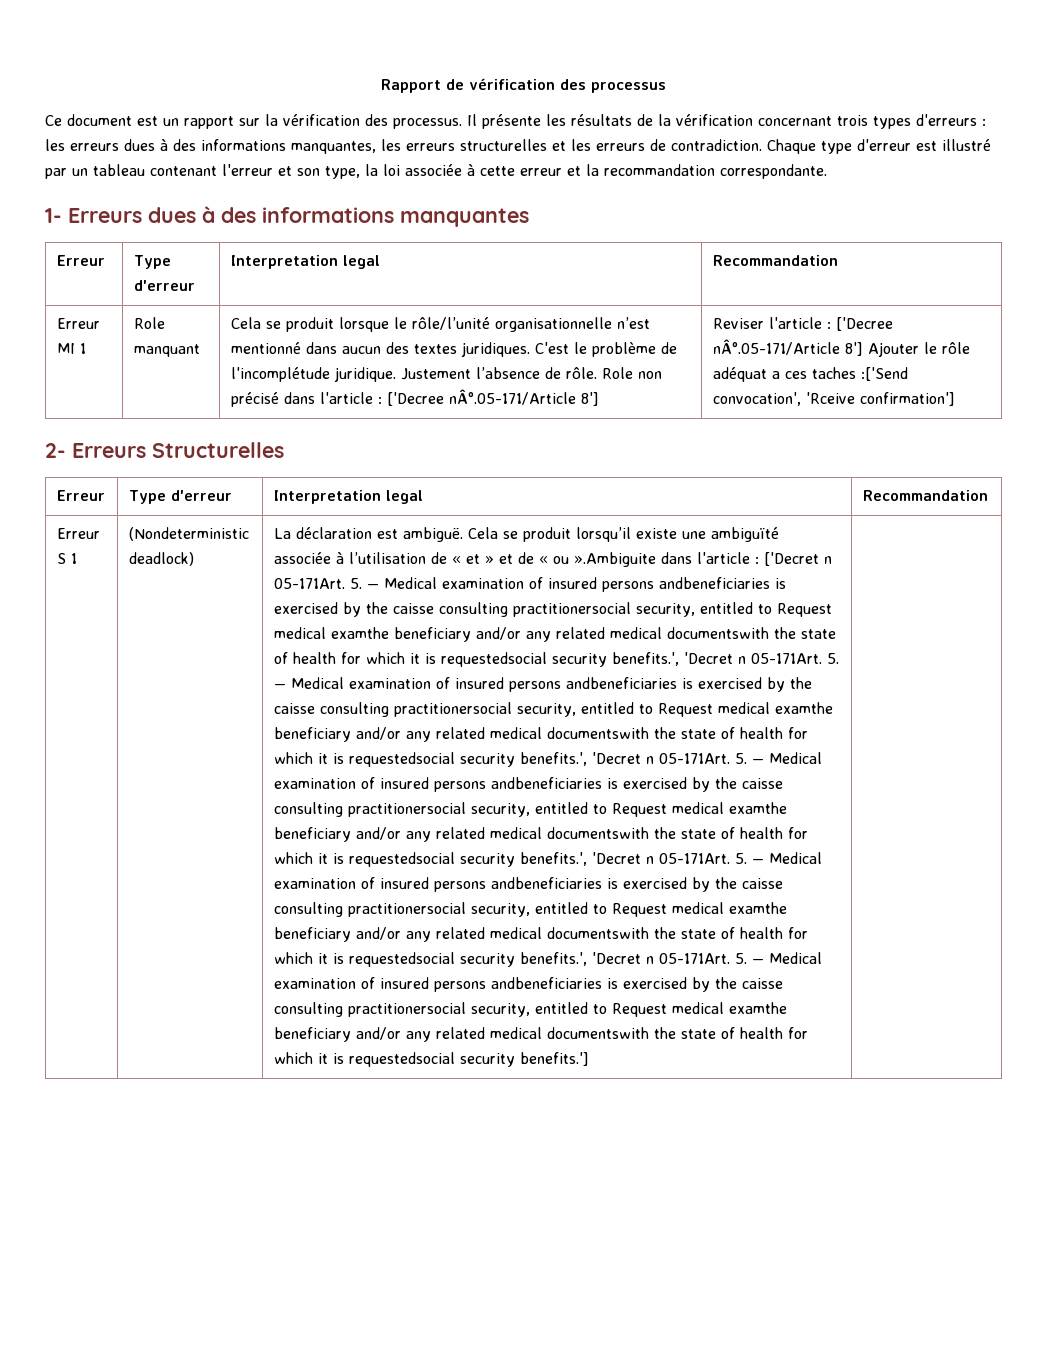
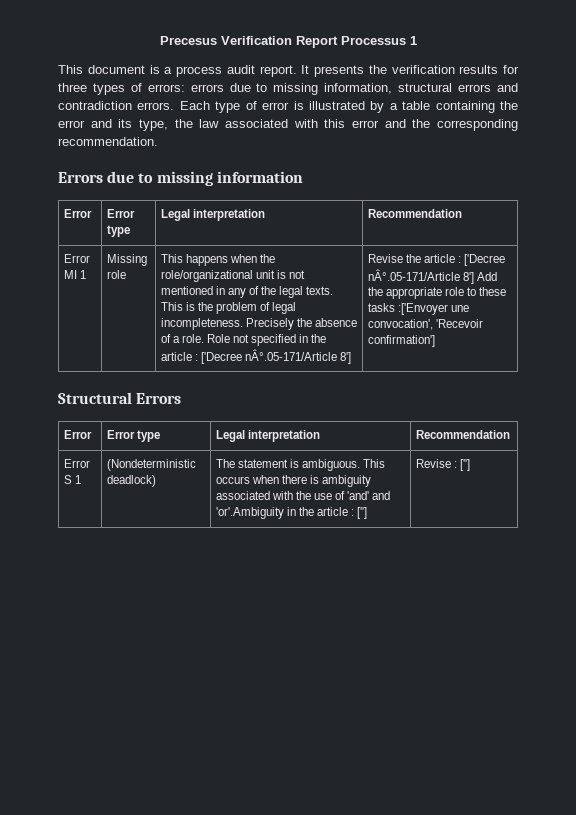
[381,78,666,93] [45,114,986,129] [45,139,991,154] [45,164,827,179] [45,206,529,227] [56,255,105,266] [133,255,171,269] [133,280,195,291] [230,255,380,269] [712,255,838,266] [56,318,100,329] [56,343,86,354] [133,317,165,329] [133,344,200,357] [230,317,650,332] [230,342,677,357] [230,367,662,382] [230,392,373,407] Rapport de vérification des processus // Ce document est un rapport sur la vérification des processus. Il présente les résultats de la vérification concernant trois types d'erreurs : les erreurs dues à des informations manquantes, les erreurs structurelles et les erreurs de contradiction. Chaque type d'erreur est illustré par un tableau contenant l'erreur et son type, la loi associée à cette erreur et la recommandation correspondante. // 1- Erreurs dues à des informations manquantes // Erreur | Type d'erreur | Interpretation legal | Recommandation // Erreur MI 1 | Role manquant | Cela se produit lorsque le rôle/l’unité organisationnelle n’est mentionné dans aucun des textes juridiques. C'est le problème de l'incomplétude juridique. Justement l’absence de rôle. Role non précisé dans l'article -> [159,36,417,48] [58,65,519,77] [58,83,519,95] [58,101,518,113] [58,119,518,131] [58,137,158,146] [58,171,303,186] [63,209,92,218] [106,209,135,218] [106,225,130,237] [160,209,265,221] [367,209,462,218] [63,254,90,263] [63,270,86,279] [106,254,147,266] [106,270,126,279] [160,254,275,266] [160,270,305,282] [160,286,334,298] [160,302,297,314] [160,318,357,330] [160,334,327,346] [160,352,192,361] Precesus Verification Report Processus 1 // This document is a process audit report. It presents the verification results for three types of errors: errors due to missing information, structural errors and contradiction errors. Each type of error is illustrated by a table containing the error and its type, the law associated with this error and the corresponding recommendation. // Errors due to missing information // Error | Error type | Legal interpretation | Recommendation // Error MI 1 | Missing role | This happens when the role/organizational unit is not mentioned in any of the legal texts. This is the problem of legal incompleteness. Precisely the absence of a role. Role not specified in the article
[712,317,893,331] [712,339,970,357] [712,367,908,382] [712,392,955,406] [45,442,284,458] [56,490,105,501] [128,490,232,504] [273,490,423,504] [862,490,988,501] [56,528,100,539] [56,553,77,564] [128,527,249,541] [128,552,194,566] [273,527,779,542] [273,552,832,567] [273,577,786,592] [273,602,832,617] [273,627,836,642] [273,652,839,667] [273,677,812,692] [273,702,833,717] [273,727,808,742] [273,752,822,767] [273,777,783,792] [273,802,787,817] [273,827,808,842] [273,852,822,867] [273,877,783,892] [273,902,787,917] [273,927,808,942] [273,952,822,967] [273,977,783,992] [273,1002,787,1017] [273,1027,808,1042] [273,1052,589,1067] Reviser l'article : ['Decree nÂ°.05-171/Article 8'] Ajouter le rôle adéquat a ces taches :['Send convocation', 'Rceive confirmation'] // 2- Erreurs Structurelles // Erreur | Type d'erreur | Interpretation legal | Recommandation // Erreur S 1 | (Nondeterministic deadlock) | La déclaration est ambiguë. Cela se produit lorsqu’il existe une ambiguïté associée à l’utilisation de « et » et de « ou ».Ambiguite dans l'article : ['Decret n 05-171Art. 5. — Medical examination of insured persons andbeneficiaries is exercised by the caisse consulting practitionersocial security, entitled to Request medical examthe beneficiary and/or any related medical documentswith the state of health for which it is requestedsocial security benefits.', 'Decret n 05-171Art. 5. — Medical examination of insured persons andbeneficiaries is exercised by the caisse consulting practitionersocial security, entitled to Request medical examthe beneficiary and/or any related medical documentswith the state of health for which it is requestedsocial security benefits.', 'Decret n 05-171Art. 5. — Medical examination of insured persons andbeneficiaries is exercised by the caisse consulting practitionersocial security, entitled to Request medical examthe beneficiary and/or any related medical documentswith the state of health for which it is requestedsocial security benefits.', 'Decret n 05-171Art. 5. — Medical examination of insured persons andbeneficiaries is exercised by the caisse consulting practitionersocial security, entitled to Request medical examthe beneficiary and/or any related medical documentswith the state of health for which it is requestedsocial security benefits.', 'Decret n 05-171Art. 5. — Medical examination of insured persons andbeneficiaries is exercised by the caisse consulting practitionersocial security, entitled to Request medical examthe beneficiary and/or any related medical documentswith the state of health for which it is requestedsocial security benefits.'] | -> [367,254,506,266] [367,269,497,284] [367,287,507,299] [367,303,469,315] [367,319,483,330] [367,335,435,347] [58,392,182,404] [63,430,92,439] [106,430,160,442] [215,430,320,442] [415,430,510,439] [63,459,90,468] [63,475,81,484] [106,459,196,471] [106,475,156,487] [215,459,386,471] [215,475,372,487] [215,491,391,500] [215,507,368,519] [415,459,470,471] Revise the article : ['Decree nÂ°.05-171/Article 8'] Add the appropriate role to these tasks :['Envoyer une convocation', 'Recevoir confirmation'] // Structural Errors // Error | Error type | Legal interpretation | Recommendation // Error S 1 | (Nondeterministic deadlock) | The statement is ambiguous. This occurs when there is ambiguity associated with the use of 'and' and 'or'.Ambiguity in the article : [''] | Revise : ['']

